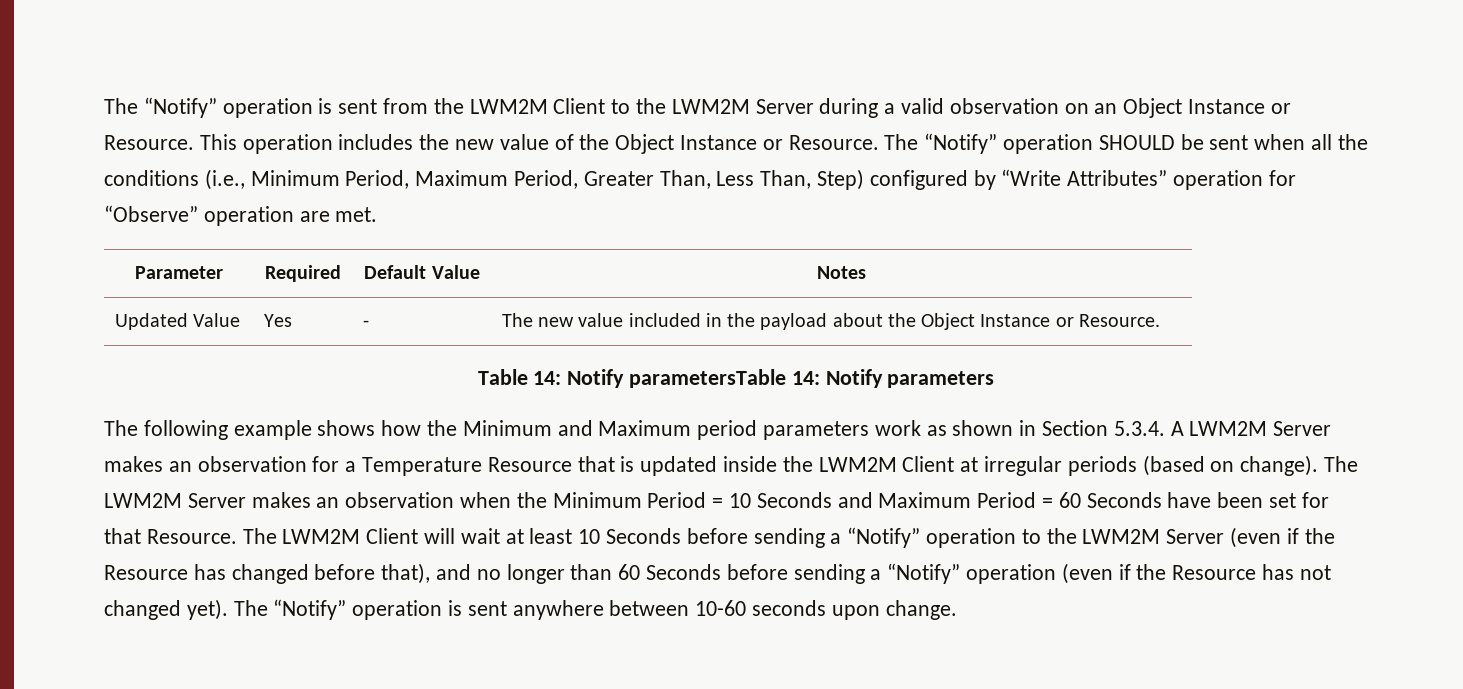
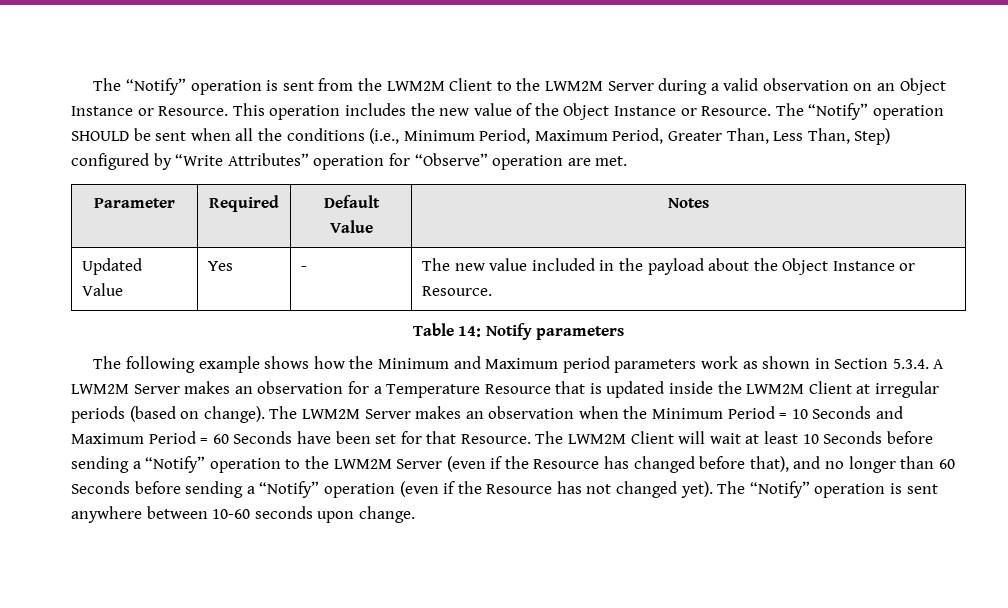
[628,369,883,388] parametersTable 14: Notify -> (532, 331) none

